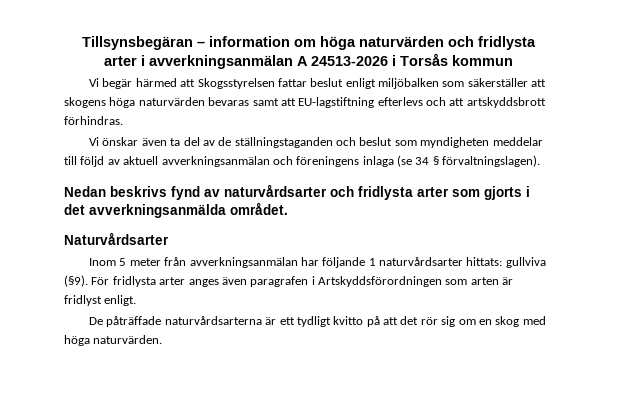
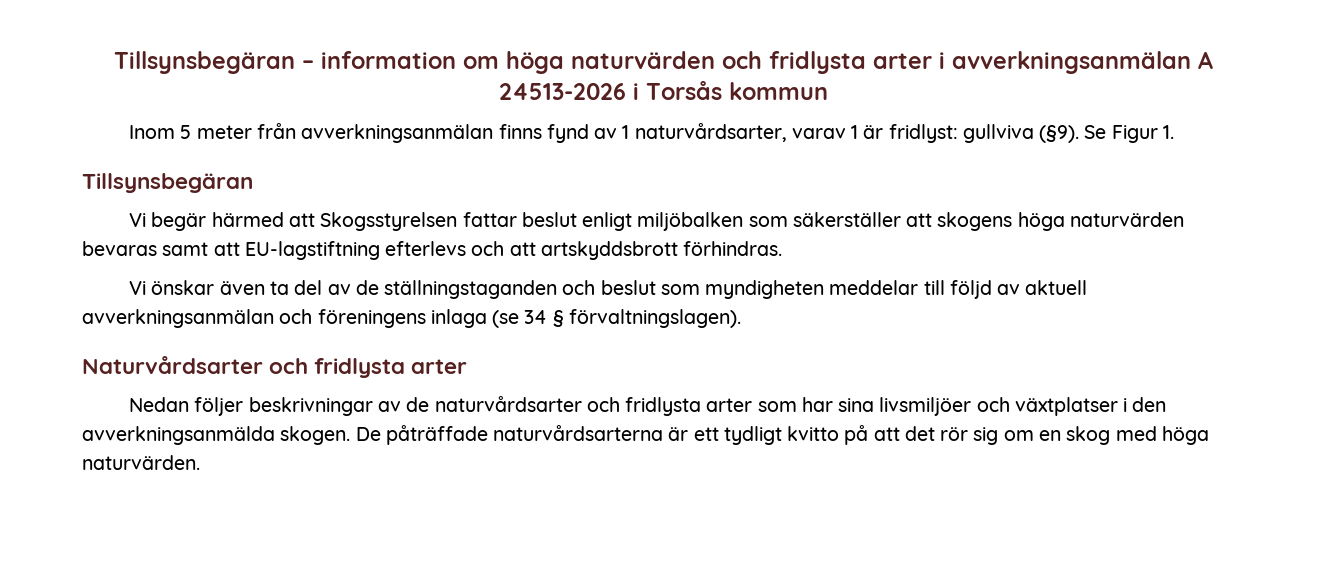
(513, 60) none -> [129,123,1174,143] [82,173,253,193] // Inom 5 meter från avverkningsanmälan finns fynd av 1 naturvårdsarter, varav 1 är fridlyst: gullviva (§9). Se Figur 1. // Tillsynsbegäran
[64,186,220,200] Nedan beskrivs fynd av -> [82,356,468,378] [129,397,430,416] Naturvårdsarter och fridlysta arter // Nedan följer beskrivningar av de
[484,186,530,200] [64,202,288,218] [64,232,169,245] [89,257,546,268] [64,275,514,287] [64,295,137,306] gjorts i det avverkningsanmälda området. // Naturvårdsarter // Inom 5 meter från avverkningsanmälan har följande 1 naturvårdsarter hittats: gullviva (§9). För fridlysta arter anges även paragrafen i Artskyddsförordningen som arten är fridlyst enligt. // -> [801,397,1167,416] [82,426,351,445] har sina livsmiljöer och växtplatser i den avverkningsanmälda skogen.

